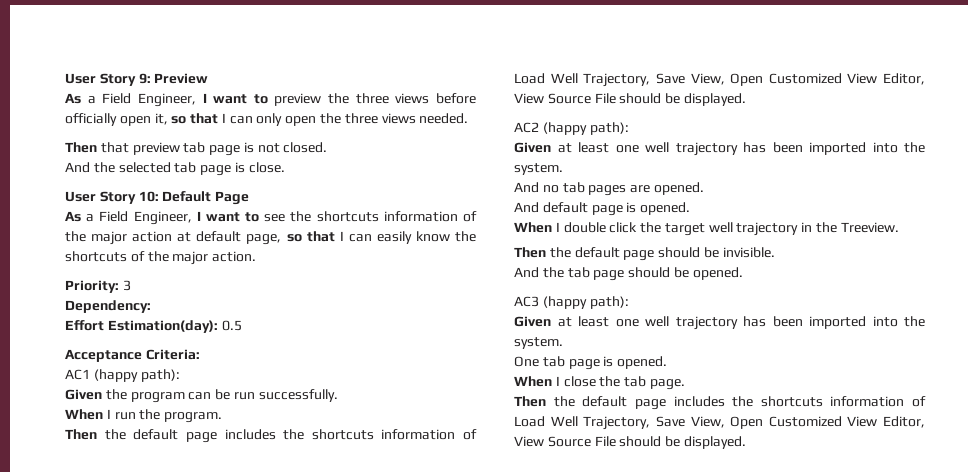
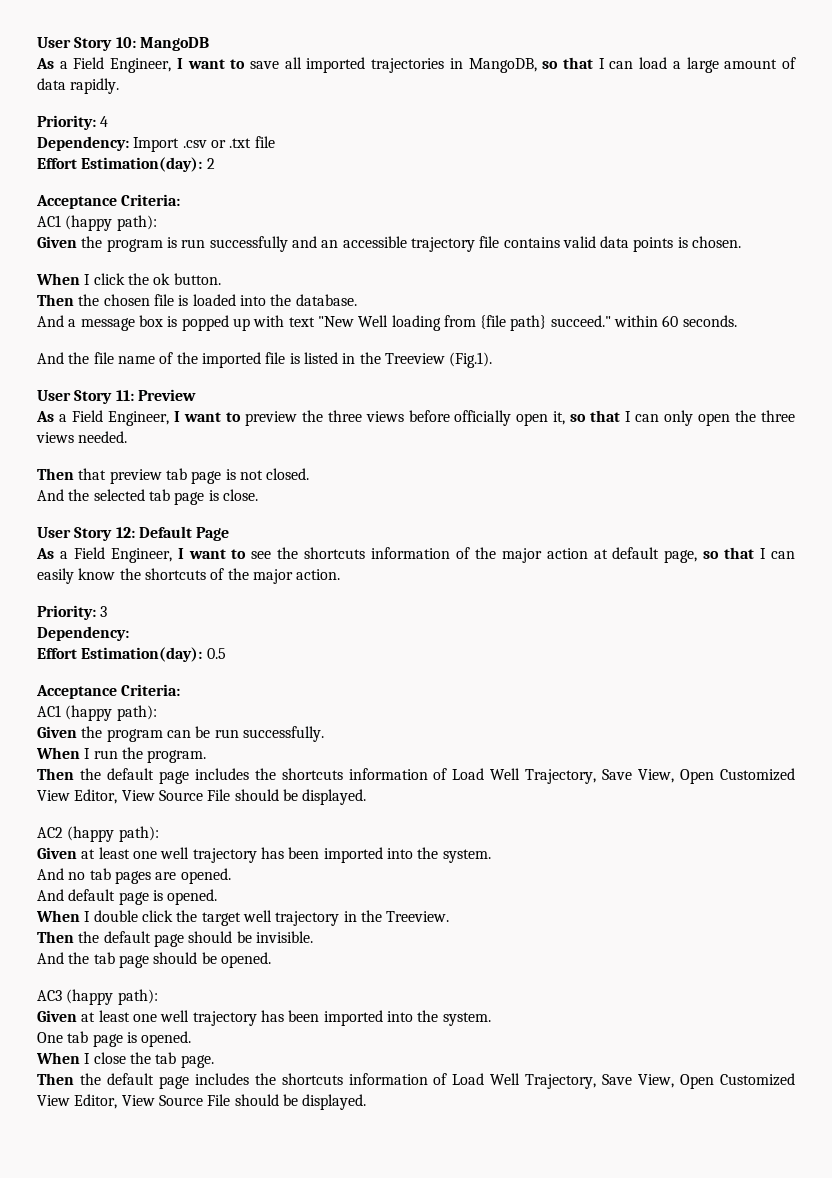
[65,73,151,86] User Story 9: -> [37,37,209,51] [36,57,796,73] [37,78,120,94] [37,115,109,130] [37,136,275,152] [37,157,215,172] [36,194,181,209] [37,215,157,231] [37,236,742,252] [36,273,221,285] [37,294,357,306] [37,315,737,331] [37,352,493,368] [37,390,134,404] User Story 10: MangoDB // As a Field Engineer, I want to save all imported trajectories in MangoDB, so that I can load a large amount of data rapidly. // Priority: 4 // Dependency: Import .csv or .txt file // Effort Estimation(day): 2 // Acceptance Criteria: // AC1 (happy path): // Given the program is run successfully and an accessible trajectory file contains valid data points is chosen. // When I click the ok button. // Then the chosen file is loaded into the database. // And a message box is popped up with text "New Well loading from {file path} succeed." within 60 seconds. // And the file name of the imported file is listed in the Treeview (Fig.1). // User Story 11:
[138,191,159,202] 10: -> [115,527,135,538] 12:

